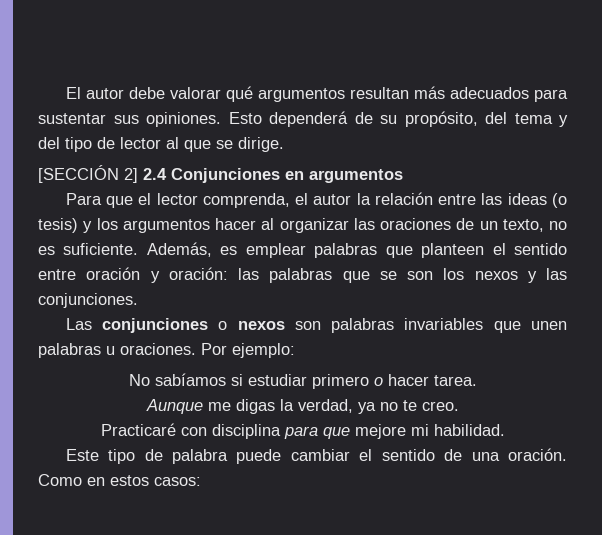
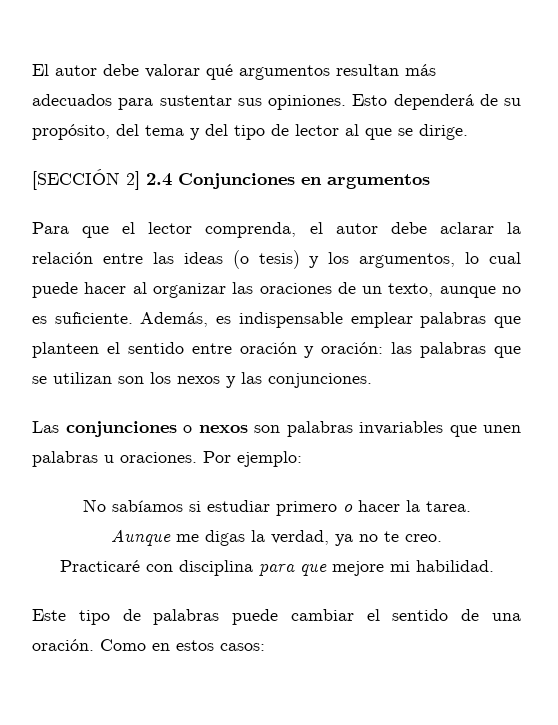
(352, 199) none -> [390,222,494,234] debe aclarar
[122,219,210,233] argumentos -> [359,252,521,268] [32,282,78,298] argumentos, lo cual puede
(544, 225) none -> [439,286,496,298] aunque
(238, 250) none -> [238,312,343,328] indispensable
(397, 275) none -> [53,372,112,384] utilizan
(429, 380) none -> [405,500,420,512] la
[171,449,228,464] palabra -> [153,609,220,625] palabras

